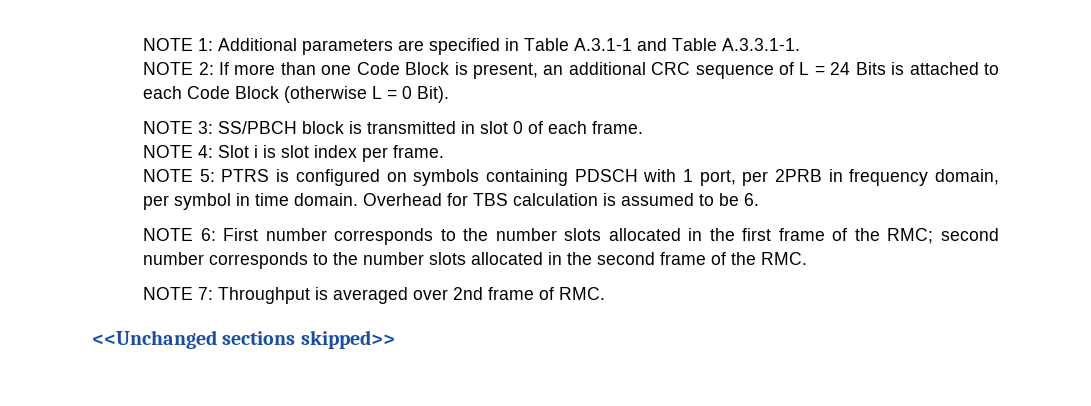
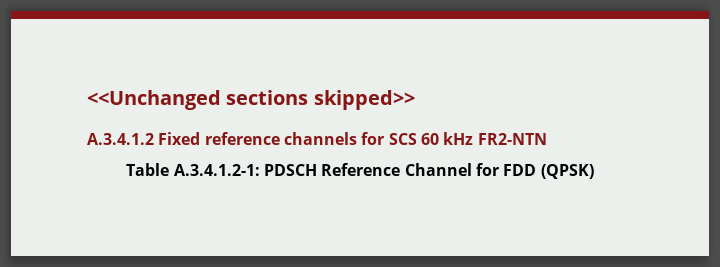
[143,38,801,55] [143,62,1000,79] [143,86,450,103] [143,121,644,134] [143,145,445,162] [143,169,999,186] [143,193,760,210] [143,228,999,245] [143,252,808,269] [143,287,606,304] [92,330,395,349] NOTE 1: Additional parameters are specified in Table A.3.1-1 and Table A.3.3.1-1. // NOTE 2: If more than one Code Block is present, an additional CRC sequence of L = 24 Bits is attached to each Code Block (otherwise L = 0 Bit). // NOTE 3: SS/PBCH block is transmitted in slot 0 of each frame. // NOTE 4: Slot i is slot index per frame. // NOTE 5: PTRS is configured on symbols containing PDSCH with 1 port, per 2PRB in frequency domain, per symbol in time domain. Overhead for TBS calculation is assumed to be 6. // NOTE 6: First number corresponds to the number slots allocated in the first frame of the RMC; second number corresponds to the number slots allocated in the second frame of the RMC. // NOTE 7: Throughput is averaged over 2nd frame of RMC. // <<Unchanged sections skipped>> -> [87,90,415,110] [87,132,547,145] [126,163,594,179] <<Unchanged sections skipped>> // A.3.4.1.2 Fixed reference channels for SCS 60 kHz FR2-NTN // Table A.3.4.1.2-1: PDSCH Reference Channel for FDD (QPSK)

